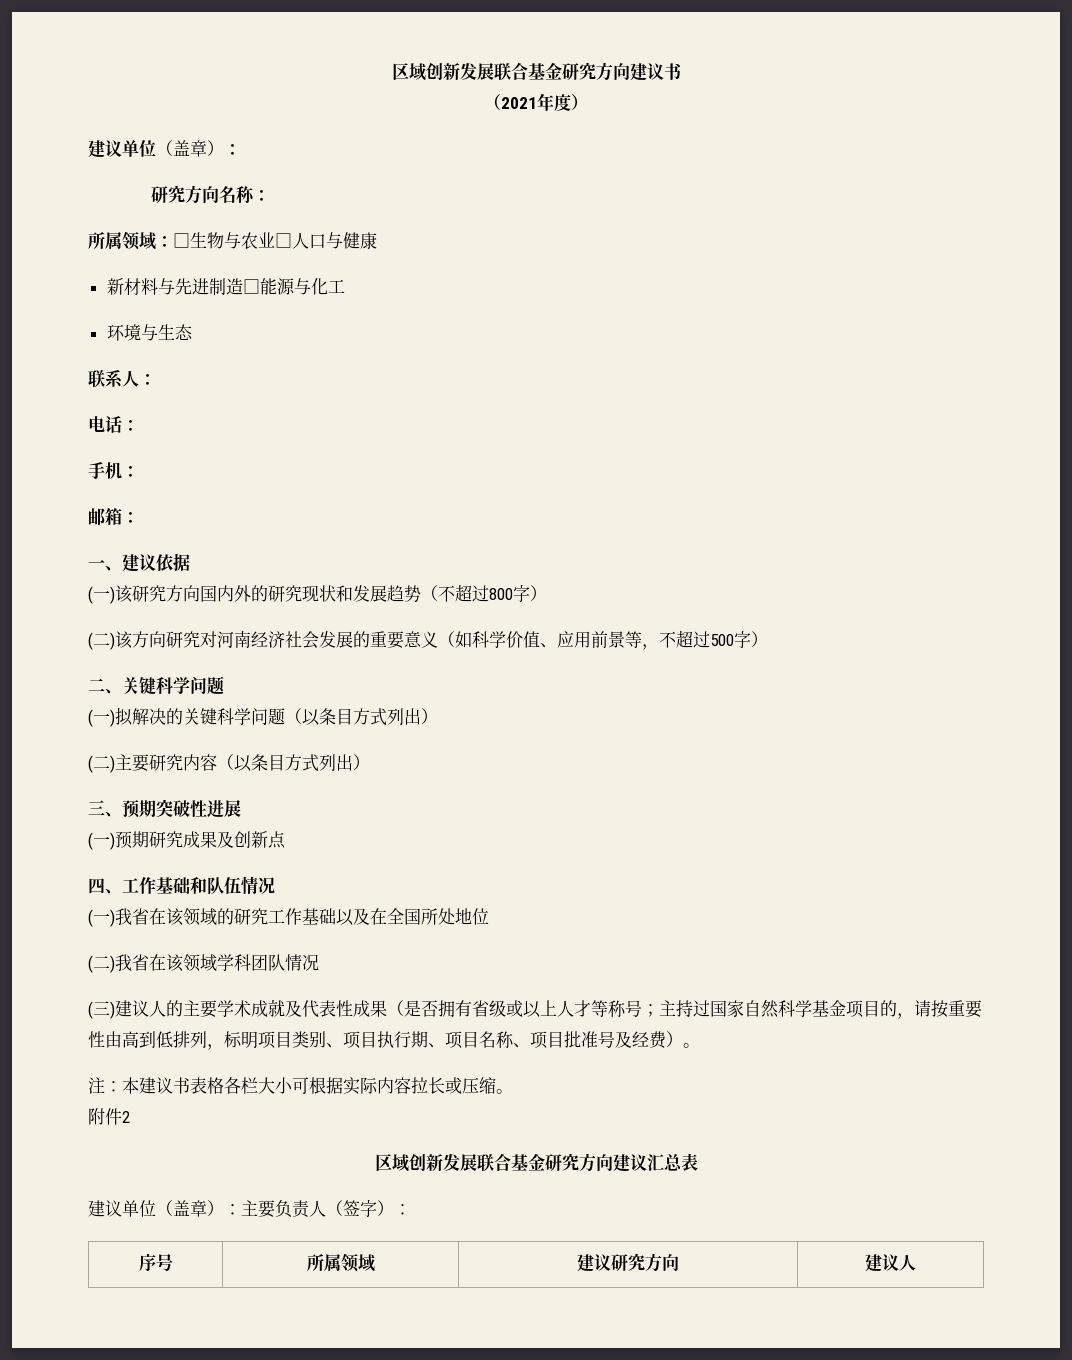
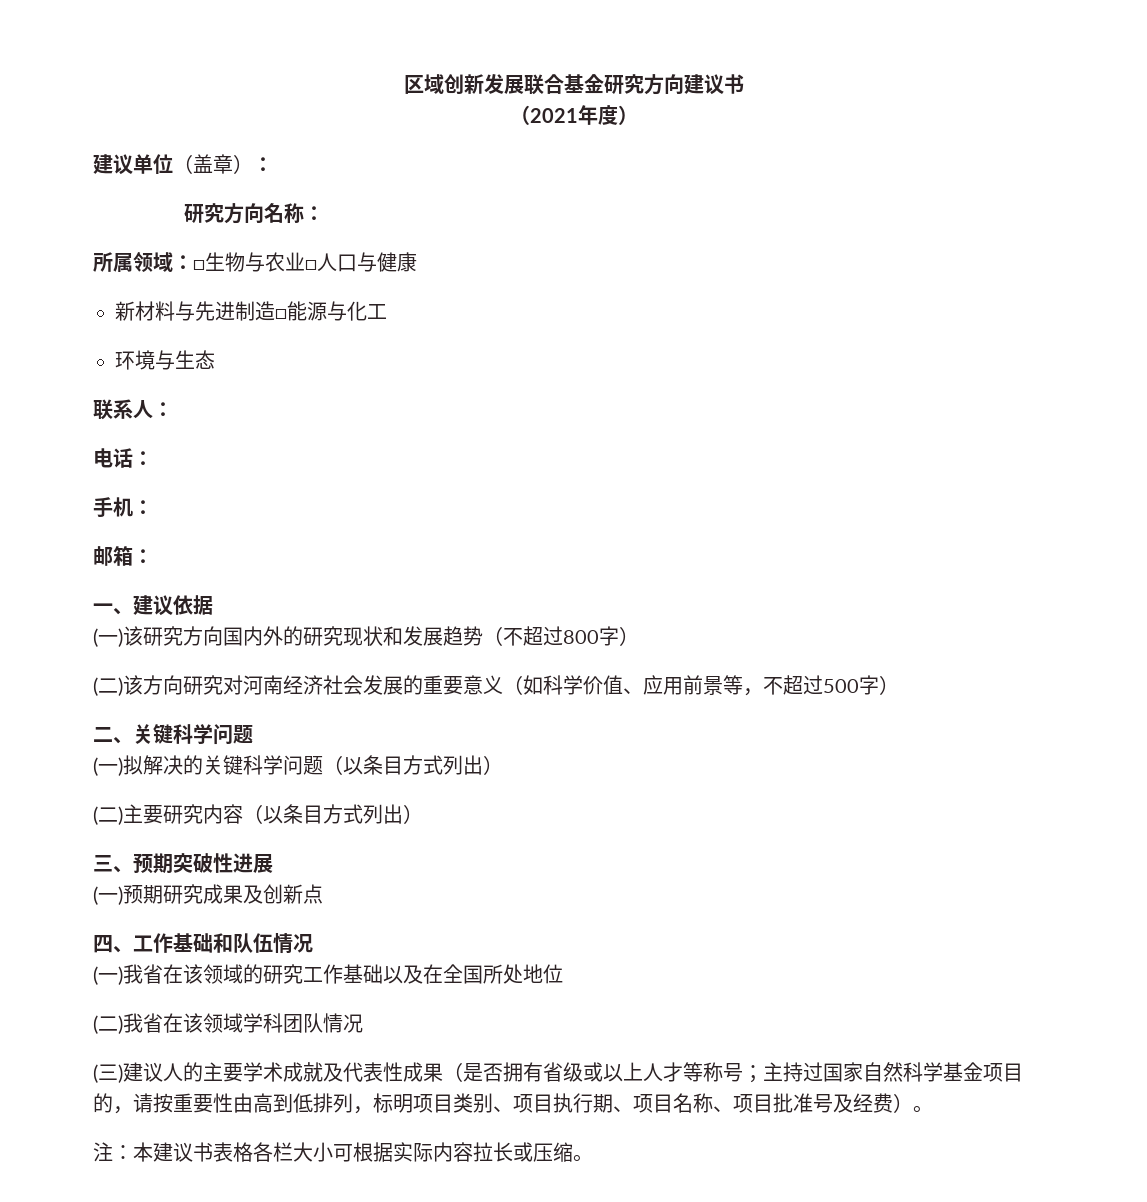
[88,1108,130,1125] [374,1153,698,1172] [88,1200,411,1218] [138,1254,173,1271] [306,1253,375,1272] [577,1253,679,1272] [865,1254,916,1272] // 附件2 // 区域创新发展联合基金研究方向建议汇总表 // 建议单位（盖章）：主要负责人（签字）： // 序号 | 所属领域 | 建议研究方向 | 建议人 -> (593, 1158) none

